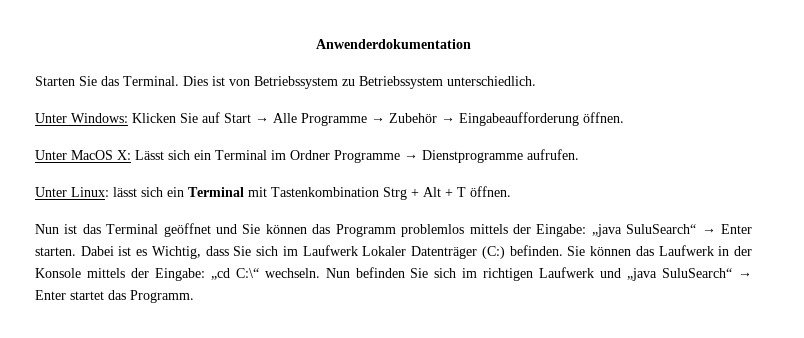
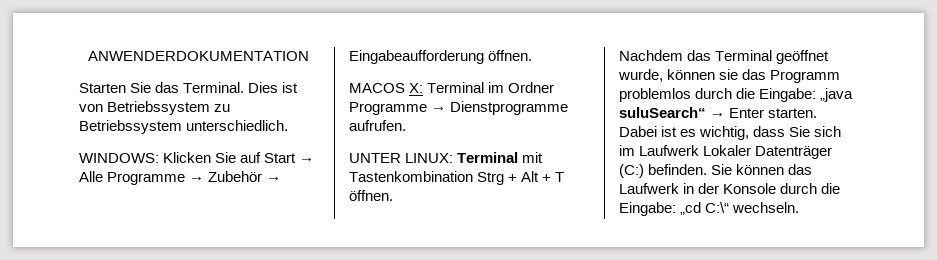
[316,39,471,49] Anwenderdokumentation -> [88,51,309,61] ANWENDERDOKUMENTATION
[35,113,128,123] Unter Windows: -> [79,153,159,163] WINDOWS:
[35,150,211,160] Unter MacOS X: Lässt sich ein -> [349,83,424,93] MACOS X:
[35,187,184,197] Unter Linux: lässt sich ein -> [349,153,454,163] UNTER LINUX:
[35,224,78,234] Nun ist -> [619,50,683,61] Nachdem
[216,224,307,234] und Sie können -> [618,69,739,82] wurde, können sie
[469,224,531,234] mittels der -> [695,88,756,99] durch die
[626,224,697,234] SuluSearch“ -> [619,107,706,118] suluSearch“
[151,246,201,259] Wichtig, -> [699,126,750,140] wichtig,
[86,268,149,278] mittels der -> [780,183,841,194] durch die
[325,267,753,281] [35,290,194,303] Nun befinden Sie sich im richtigen Laufwerk und „java SuluSearch“ → Enter startet das Programm. -> (800, 207) none

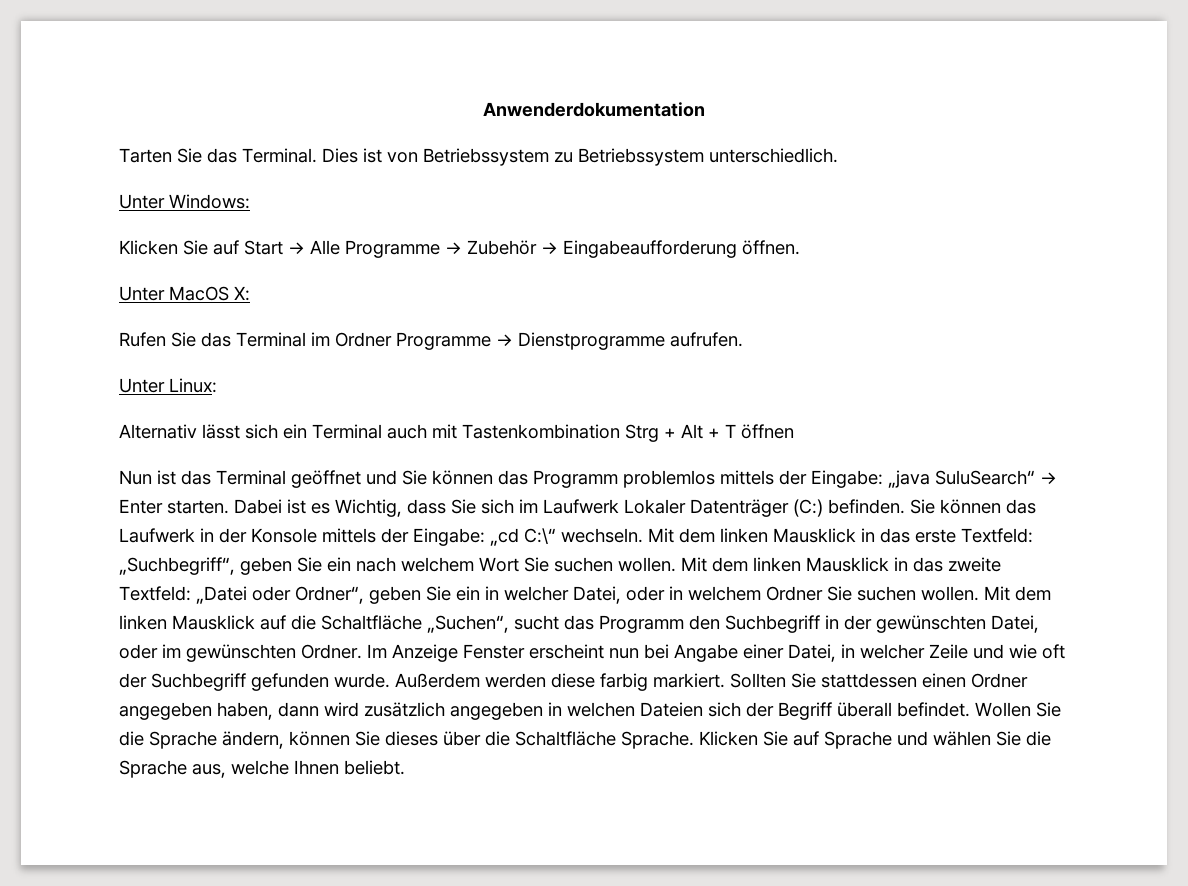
[88,51,309,61] [79,83,126,93] ANWENDERDOKUMENTATION // Starten -> [483,102,705,117] [119,148,172,163] Anwenderdokumentation // Tarten
[79,153,159,163] WINDOWS: -> [119,194,250,209] Unter Windows: //
[349,83,405,93] MACOS -> [119,286,229,301] Unter MacOS
(424, 88) none -> [119,332,231,347] // Rufen Sie das
[349,152,519,163] UNTER LINUX: Terminal -> [119,378,217,393] [119,424,427,439] Unter Linux: // Alternativ lässt sich ein Terminal auch
[349,190,393,201] [619,50,830,64] [618,69,739,82] öffnen. // Nachdem das Terminal geöffnet wurde, können sie -> [741,424,794,439] [119,470,493,488] öffnen // Nun ist das Terminal geöffnet und Sie können
[695,88,756,99] durch die -> [720,470,807,485] mittels der
[619,107,706,118] suluSearch“ -> [935,470,1035,485] SuluSearch“
[699,126,750,140] wichtig, -> [335,499,402,517] Wichtig,
[780,183,841,194] durch die -> [322,528,409,543] mittels der
(800, 207) none -> [648,528,1033,543] [119,557,1001,575] [119,586,1051,604] [119,615,1039,633] [119,644,1065,662] [119,673,1028,691] [119,702,1061,720] [119,731,1051,749] [119,760,405,778] Mit dem linken Mausklick in das erste Textfeld: „Suchbegriff“, geben Sie ein nach welchem Wort Sie suchen wollen. Mit dem linken Mausklick in das zweite Textfeld: „Datei oder Ordner“, geben Sie ein in welcher Datei, oder in welchem Ordner Sie suchen wollen. Mit dem linken Mausklick auf die Schaltfläche „Suchen“, sucht das Programm den Suchbegriff in der gewünschten Datei, oder im gewünschten Ordner. Im Anzeige Fenster erscheint nun bei Angabe einer Datei, in welcher Zeile und wie oft der Suchbegriff gefunden wurde. Außerdem werden diese farbig markiert. Sollten Sie stattdessen einen Ordner angegeben haben, dann wird zusätzlich angegeben in welchen Dateien sich der Begriff überall befindet. Wollen Sie die Sprache ändern, können Sie dieses über die Schaltfläche Sprache. Klicken Sie auf Sprache und wählen Sie die Sprache aus, welche Ihnen beliebt.

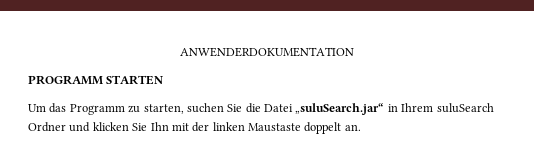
[483,102,705,117] [119,148,838,166] [119,194,250,209] [119,240,800,258] [119,286,250,301] [119,332,743,350] [119,378,217,393] [119,424,794,442] [119,470,1057,488] [119,499,1036,517] [119,528,1033,546] [119,557,1001,575] [119,586,1051,604] [119,615,1039,633] [119,644,1065,662] [119,673,1028,691] [119,702,1061,720] [119,731,1051,749] [119,760,405,778] Anwenderdokumentation // Tarten Sie das Terminal. Dies ist von Betriebssystem zu Betriebssystem unterschiedlich. // Unter Windows: // Klicken Sie auf Start → Alle Programme → Zubehör → Eingabeaufforderung öffnen. // Unter MacOS X: // Rufen Sie das Terminal im Ordner Programme → Dienstprogramme aufrufen. // Unter Linux: // Alternativ lässt sich ein Terminal auch mit Tastenkombination Strg + Alt + T öffnen // Nun ist das Terminal geöffnet und Sie können das Programm problemlos mittels der Eingabe: „java SuluSearch“ → Enter starten. Dabei ist es Wichtig, dass Sie sich im Laufwerk Lokaler Datenträger (C:) befinden. Sie können das Laufwerk in der Konsole mittels der Eingabe: „cd C:\“ wechseln. Mit dem linken Mausklick in das erste Textfeld: „Suchbegriff“, geben Sie ein nach welchem Wort Sie suchen wollen. Mit dem linken Mausklick in das zweite Textfeld: „Datei oder Ordner“, geben Sie ein in welcher Datei, oder in welchem Ordner Sie suchen wollen. Mit dem linken Mausklick auf die Schaltfläche „Suchen“, sucht das Programm den Suchbegriff in der gewünschten Datei, oder im gewünschten Ordner. Im Anzeige Fenster erscheint nun bei Angabe einer Datei, in welcher Zeile und wie oft der Suchbegriff gefunden wurde. Außerdem werden diese farbig markiert. Sollten Sie stattdessen einen Ordner angegeben haben, dann wird zusätzlich angegeben in welchen Dateien sich der Begriff überall befindet. Wollen Sie die Sprache ändern, können Sie dieses über die Schaltfläche Sprache. Klicken Sie auf Sprache und wählen Sie die Sprache aus, welche Ihnen beliebt. -> [180,47,354,57] [28,75,164,85] [28,103,494,115] [28,122,361,134] ANWENDERDOKUMENTATION // PROGRAMM STARTEN // Um das Programm zu starten, suchen Sie die Datei „suluSearch.jar“ in Ihrem suluSearch Ordner und klicken Sie Ihn mit der linken Maustaste doppelt an.

